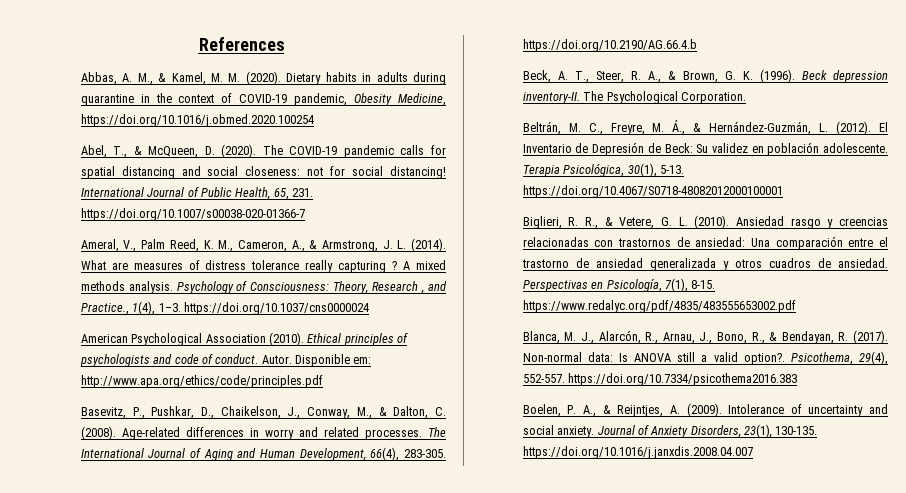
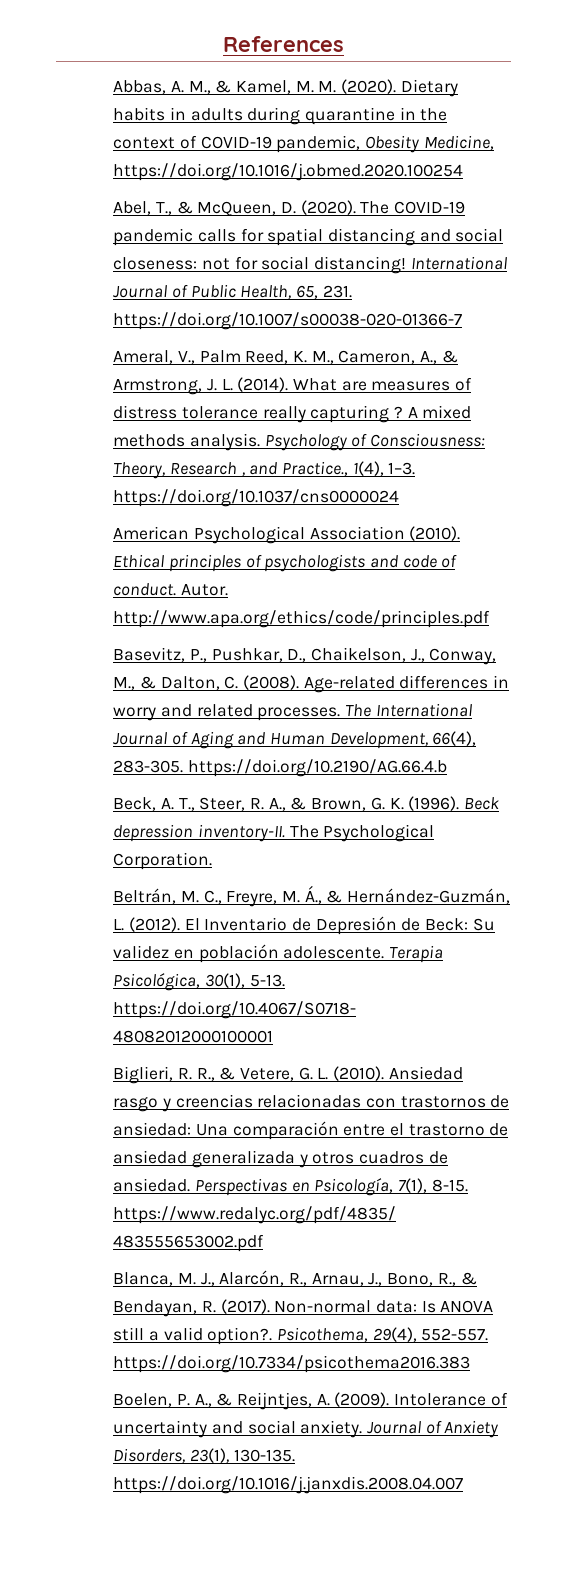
[295,354,372,367] Disponible em: -> (228, 590) none

